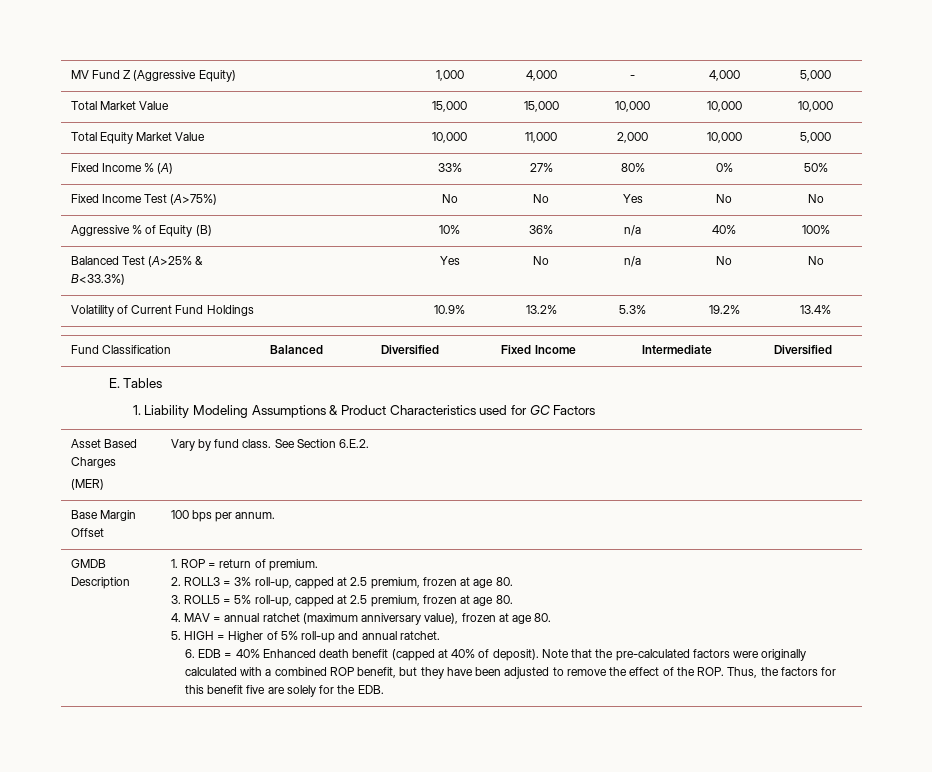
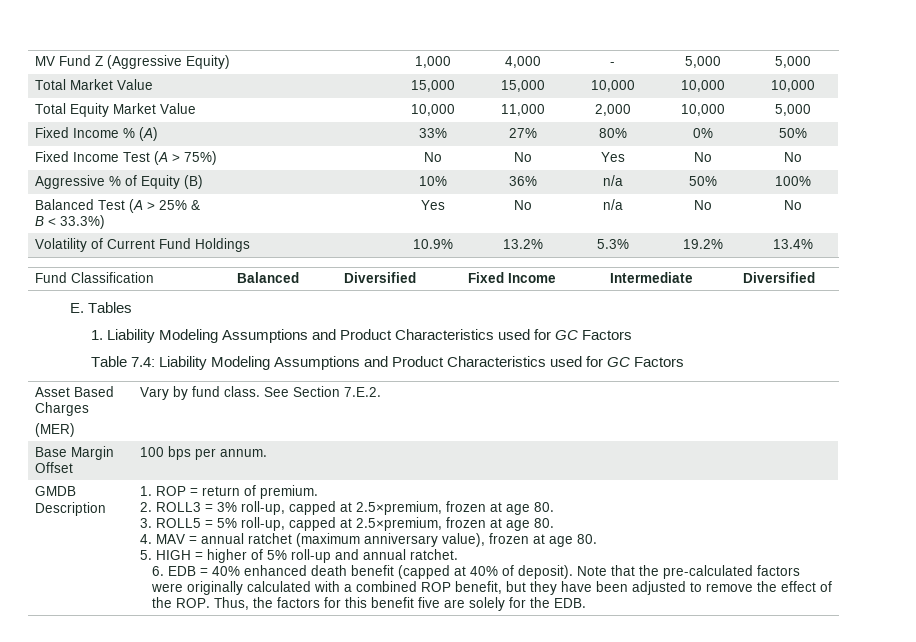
[708,70,740,81] 4,000 -> [684,56,721,68] 5,000
[170,194,218,205] (A>75%) -> [153,151,217,165] (A > 75%)
[712,225,736,234] 40% -> [688,176,717,186] 50%
[148,256,204,267] [70,274,125,285] (A>25% & // B<33.3%) -> [128,199,200,213] [34,215,105,229] (A > 25% & // B < 33.3%)
[329,405,339,415] & -> [311,329,633,340] [90,356,388,370] and Product Characteristics used for GC Factors // Table 7.4: Liability Modeling Assumptions and
[339,439,370,448] 6.E.2. -> [343,387,381,397] 7.E.2.
[350,577,420,589] 2.5 premium, -> [355,501,442,515] 2.5×premium,
[350,595,420,607] 2.5 premium, -> [355,517,442,531] 2.5×premium,
[228,631,264,642] Higher -> [206,549,247,563] higher
[262,649,316,658] Enhanced -> [244,565,308,576] enhanced

